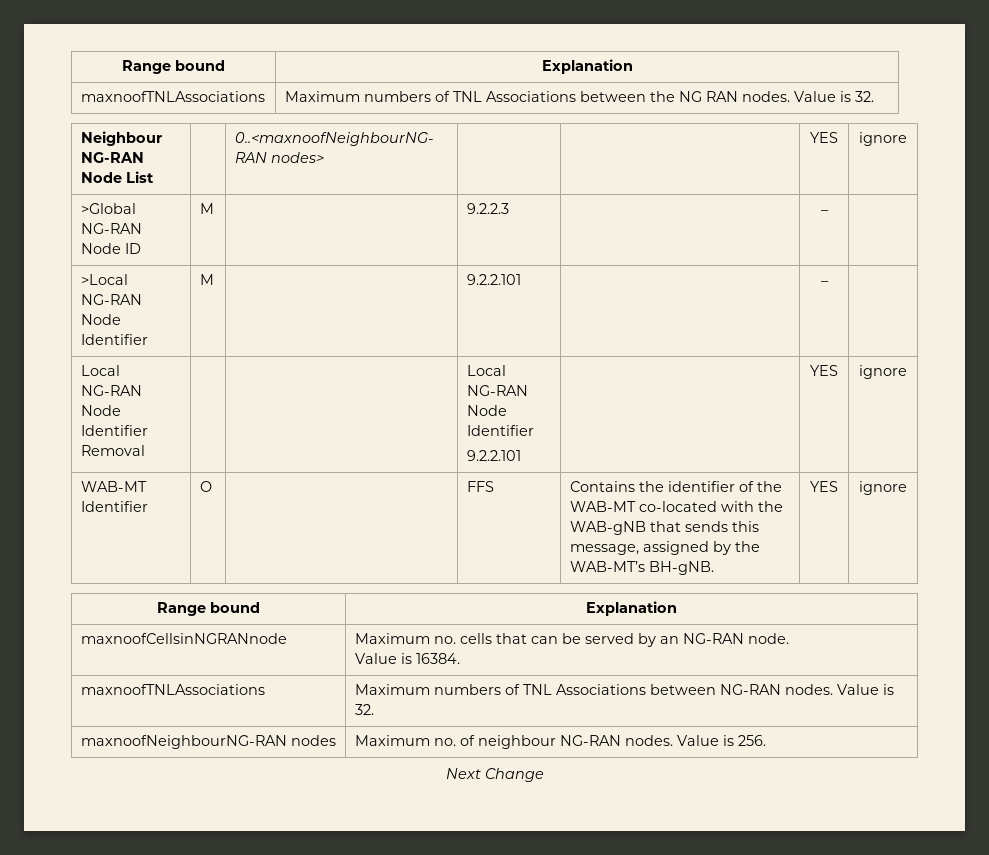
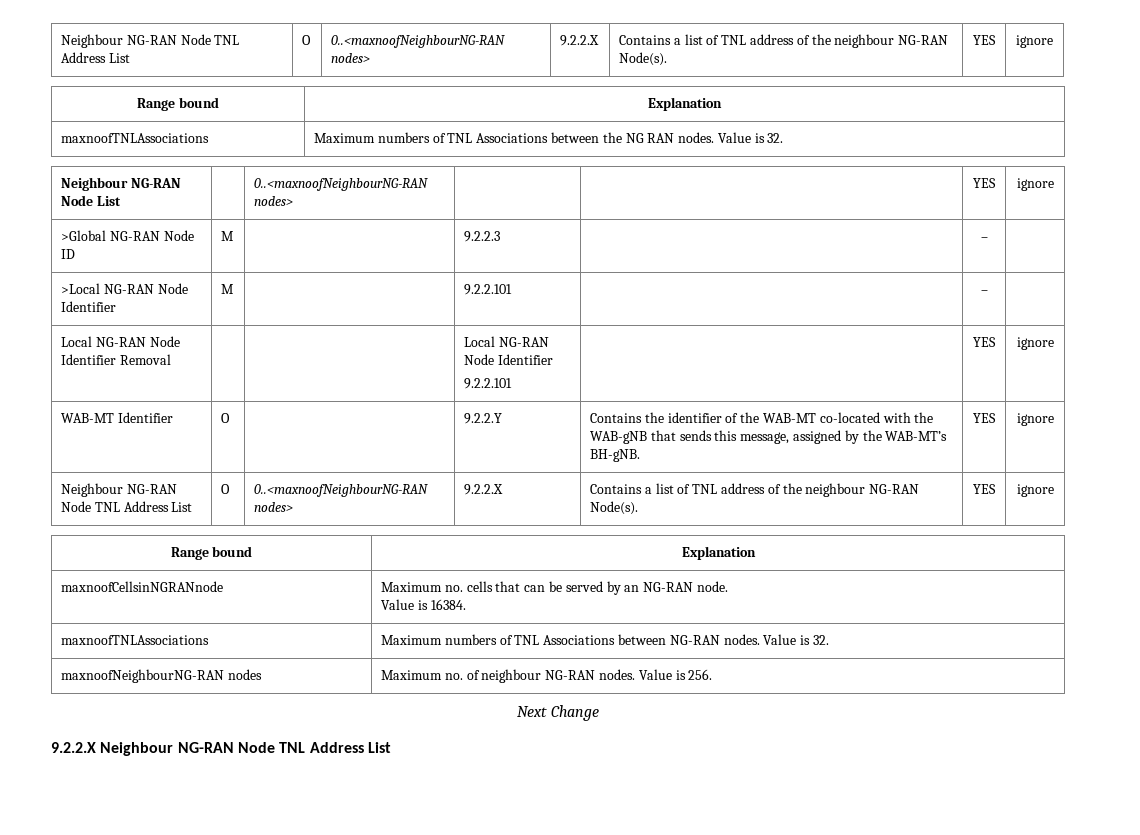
(122, 67) none -> [61,34,240,48] [61,52,130,63] [302,35,312,45] [331,35,506,48] [331,53,371,63] [560,35,600,46] [619,34,949,48] [619,52,668,66] [973,35,996,45] [1016,35,1053,48] Neighbour NG-RAN Node TNL Address List | O | 0..<maxnoofNeighbourNG-RAN nodes> | 9.2.2.X | Contains a list of TNL address of the neighbour NG-RAN Node(s). | YES | ignore //
[466,481,494,492] FFS -> [464,413,503,424] 9.2.2.Y
(907, 488) none -> [61,483,177,497] [61,501,193,512] [221,484,231,494] [254,484,429,497] [254,502,294,512] [464,484,504,495] [590,483,920,497] [590,501,639,515] [973,484,996,494] [1016,484,1054,497] // Neighbour NG-RAN Node TNL Address List | O | 0..<maxnoofNeighbourNG-RAN nodes> | 9.2.2.X | Contains a list of TNL address of the neighbour NG-RAN Node(s). | YES | ignore
(544, 775) none -> [51,742,391,756] // 9.2.2.X Neighbour NG-RAN Node TNL Address List

